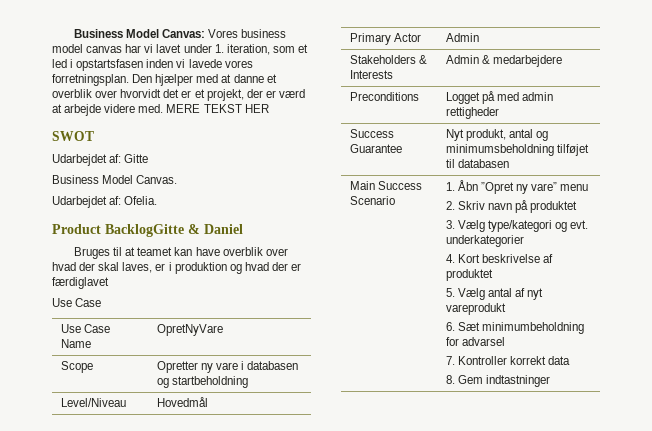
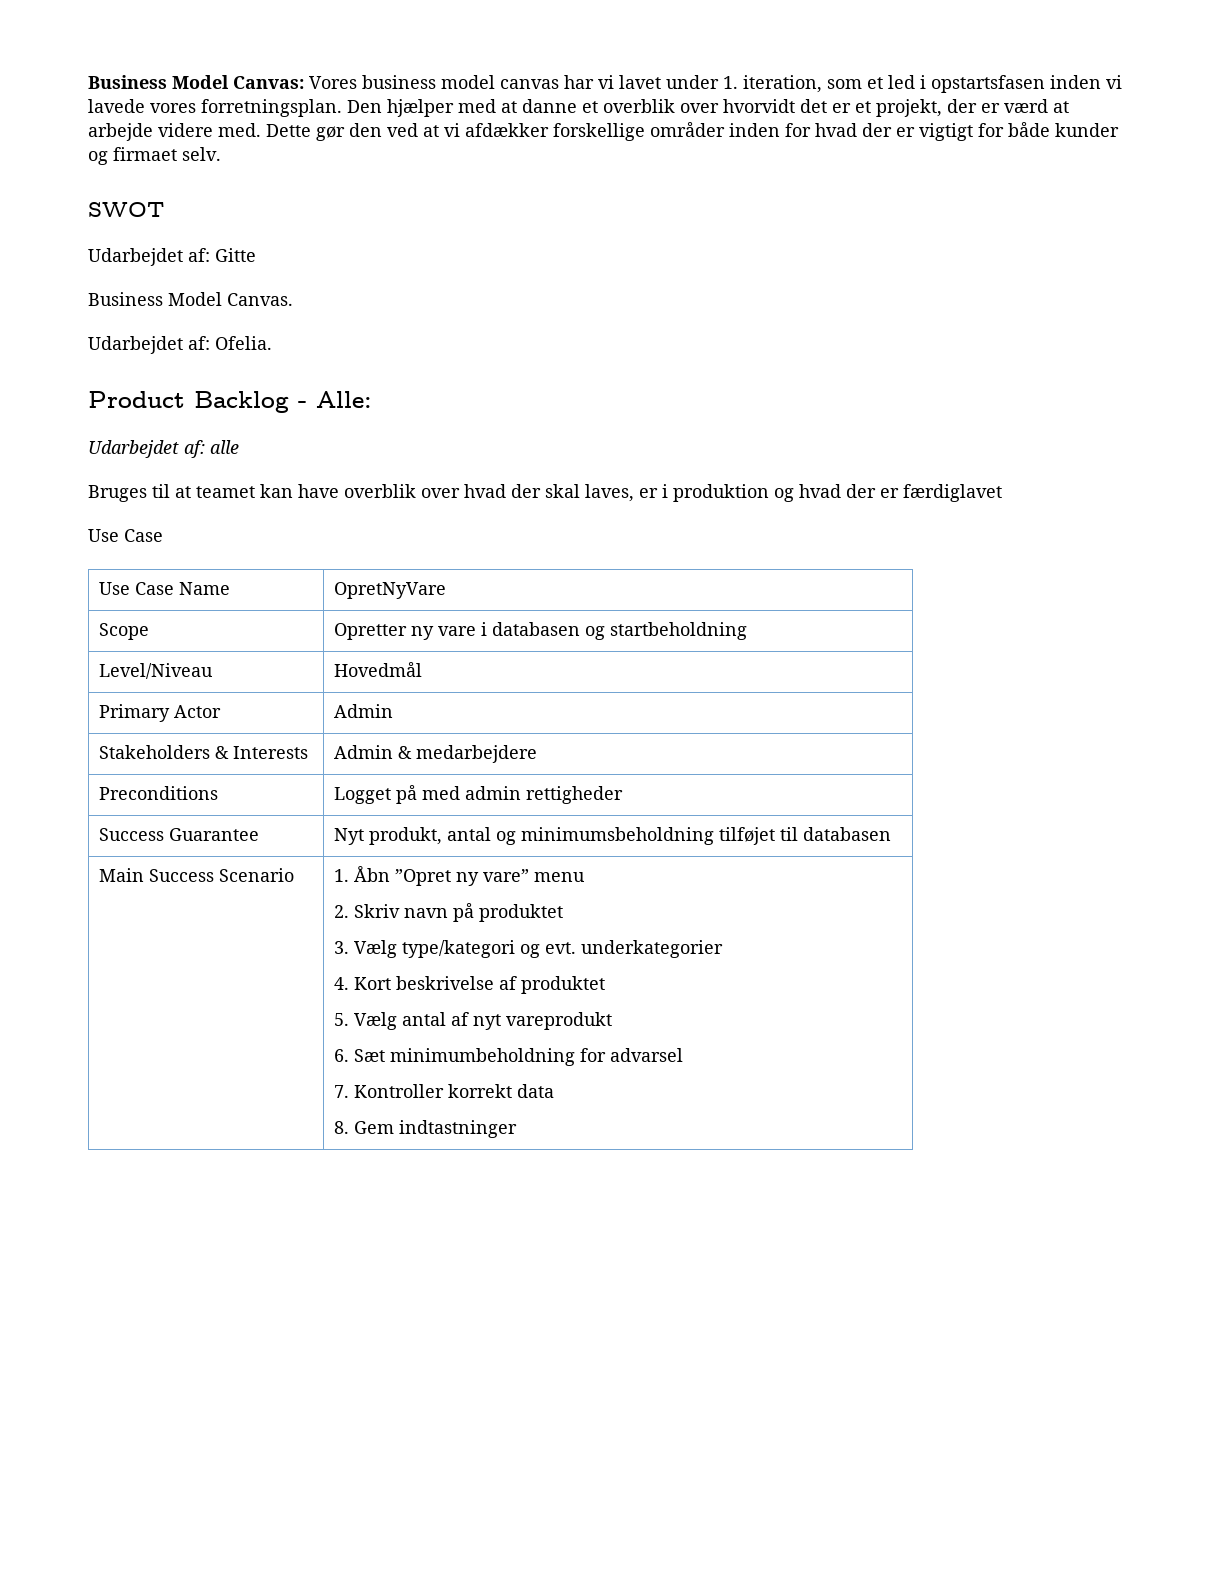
[166,104,269,113] MERE TEKST HER -> [266,122,1119,141] [88,147,221,165] Dette gør den ved at vi afdækker forskellige områder inden for hvad der er vigtigt for både kunder og firmaet selv.
[105,224,243,237] BacklogGitte & Daniel -> [194,391,372,413] [88,440,239,458] Backlog - Alle: // Udarbejdet af: alle

